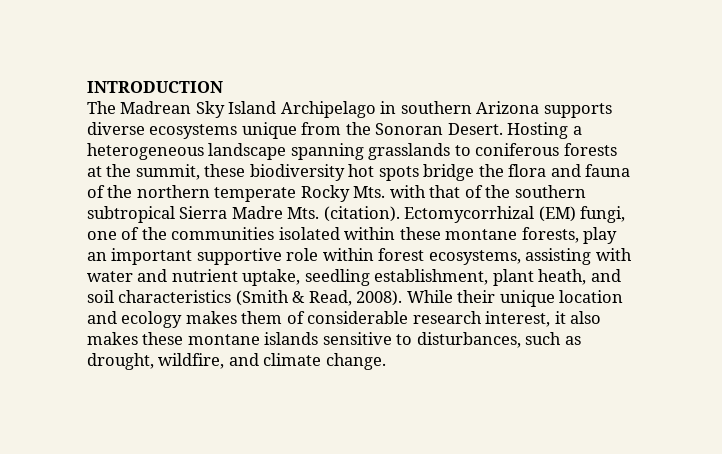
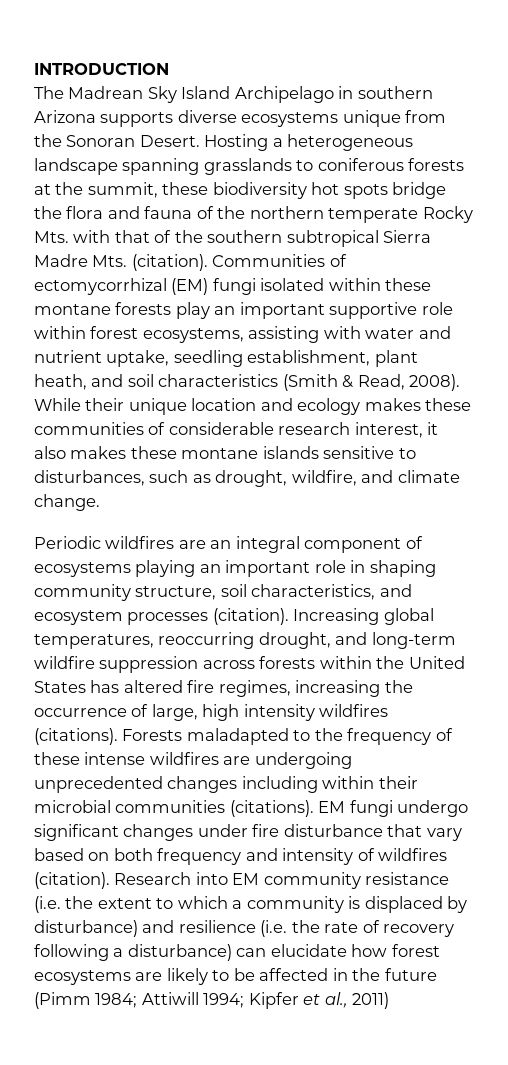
[404,206,626,223] [87,227,275,240] Ectomycorrhizal (EM) fungi, one of the communities -> [212,254,347,267] [34,278,256,295] Communities of ectomycorrhizal (EM) fungi
[521,227,579,243] forests, -> [115,302,172,315] forests
[241,311,283,324] them -> [425,398,472,411] [34,422,144,435] these communities
(386, 361) none -> [34,536,423,553] [34,560,436,577] [34,584,412,601] [34,608,434,625] [34,632,456,649] [34,656,465,673] [34,680,413,697] [34,704,389,721] [34,728,453,745] [34,752,352,769] [34,776,418,793] [34,800,469,817] [34,824,462,841] [34,848,448,865] [34,872,450,889] [34,896,468,913] [34,920,455,937] [34,944,440,961] [34,968,437,985] [34,992,390,1009] // Periodic wildfires are an integral component of ecosystems playing an important role in shaping community structure, soil characteristics, and ecosystem processes (citation). Increasing global temperatures, reoccurring drought, and long-term wildfire suppression across forests within the United States has altered fire regimes, increasing the occurrence of large, high intensity wildfires (citations). Forests maladapted to the frequency of these intense wildfires are undergoing unprecedented changes including within their microbial communities (citations). EM fungi undergo significant changes under fire disturbance that vary based on both frequency and intensity of wildfires (citation). Research into EM community resistance (i.e. the extent to which a community is displaced by disturbance) and resilience (i.e. the rate of recovery following a disturbance) can elucidate how forest ecosystems are likely to be affected in the future (Pimm 1984; Attiwill 1994; Kipfer et al., 2011)

